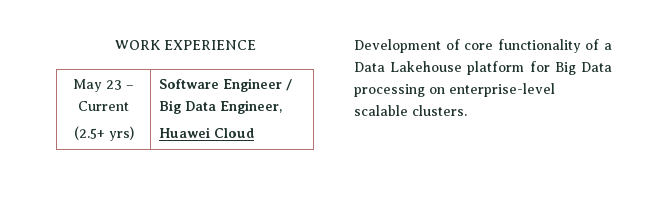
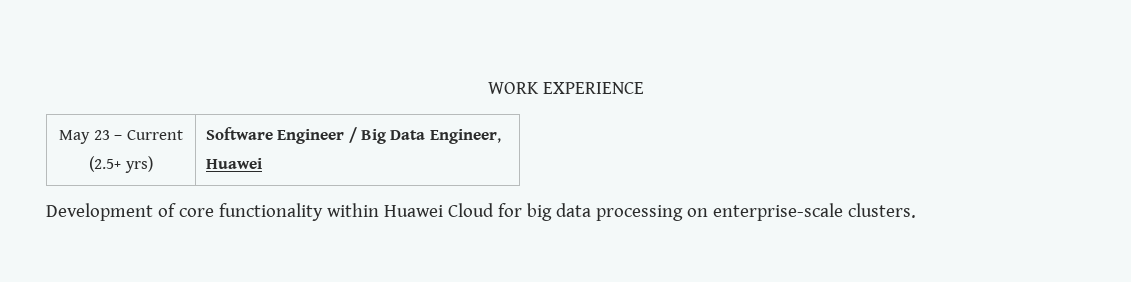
[213,128,254,138] Cloud -> (262, 163) none
[585,39,612,50] [354,61,612,75] [354,83,555,97] [354,105,408,116] of a Data Lakehouse platform for Big Data processing on enterprise-level scalable -> [326,203,843,221] within Huawei Cloud for big data processing on enterprise-scale

